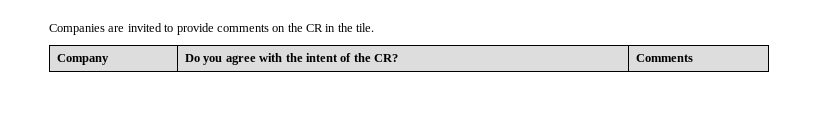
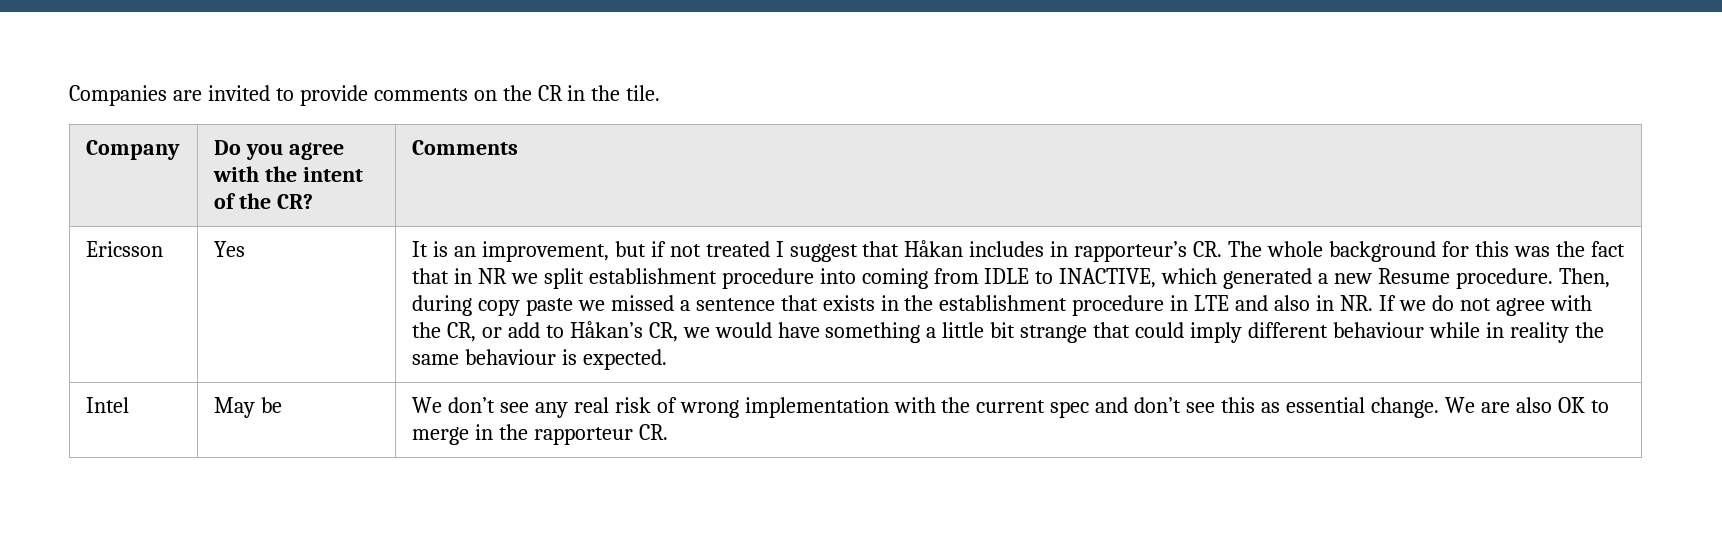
(694, 58) none -> [86,241,164,257] [214,241,246,257] [412,240,1625,262] [412,268,1610,289] [412,295,1592,316] [412,321,1604,343] [412,349,667,370] [86,397,130,413] [214,397,282,418] [412,397,1609,418] [412,424,668,445] // Ericsson | Yes | It is an improvement, but if not treated I suggest that Håkan includes in rapporteur’s CR. The whole background for this was the fact that in NR we split establishment procedure into coming from IDLE to INACTIVE, which generated a new Resume procedure. Then, during copy paste we missed a sentence that exists in the establishment procedure in LTE and also in NR. If we do not agree with the CR, or add to Håkan’s CR, we would have something a little bit strange that could imply different behaviour while in reality the same behaviour is expected. // Intel | May be | We don’t see any real risk of wrong implementation with the current spec and don’t see this as essential change. We are also OK to merge in the rapporteur CR.

